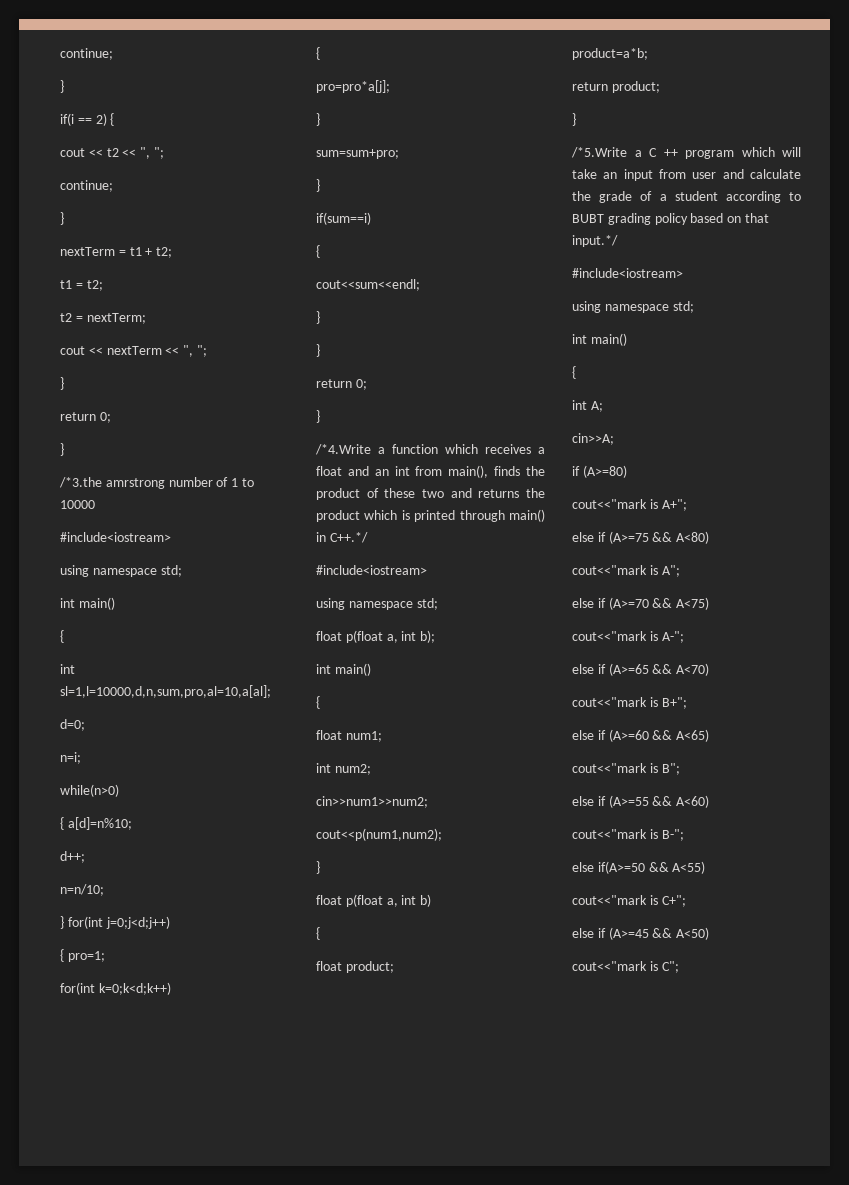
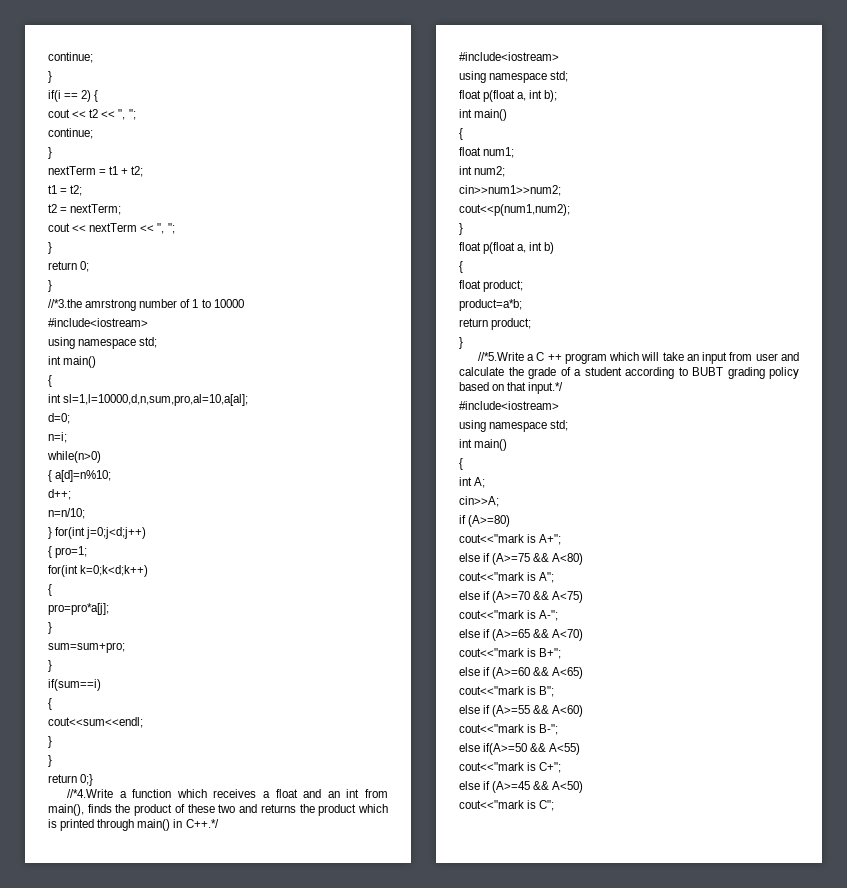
[59,477,102,488] /*3.the -> [48,299,82,308] //*3.the
[355,379,367,390] [316,410,320,423] [315,444,371,455] 0; // } // /*4.Write -> [80,774,94,786] [66,789,113,798] 0;} // //*4.Write
[571,147,627,158] /*5.Write -> [477,352,524,361] //*5.Write

